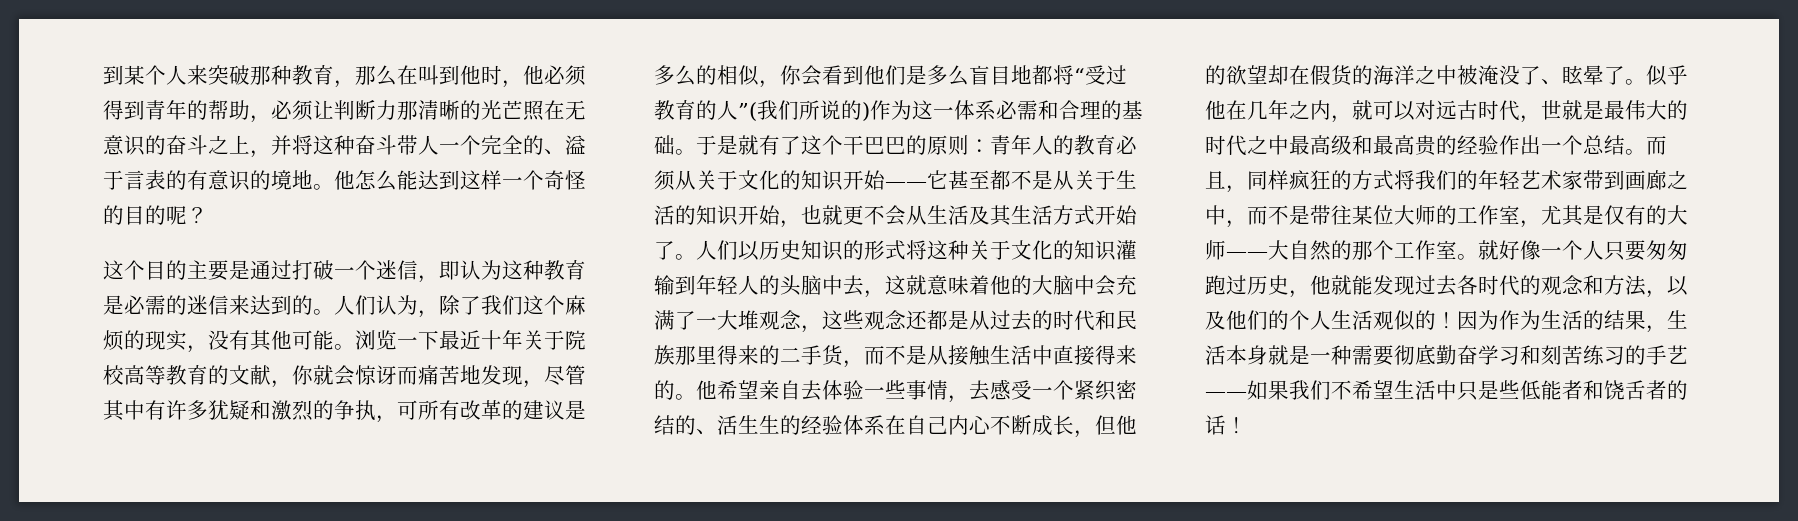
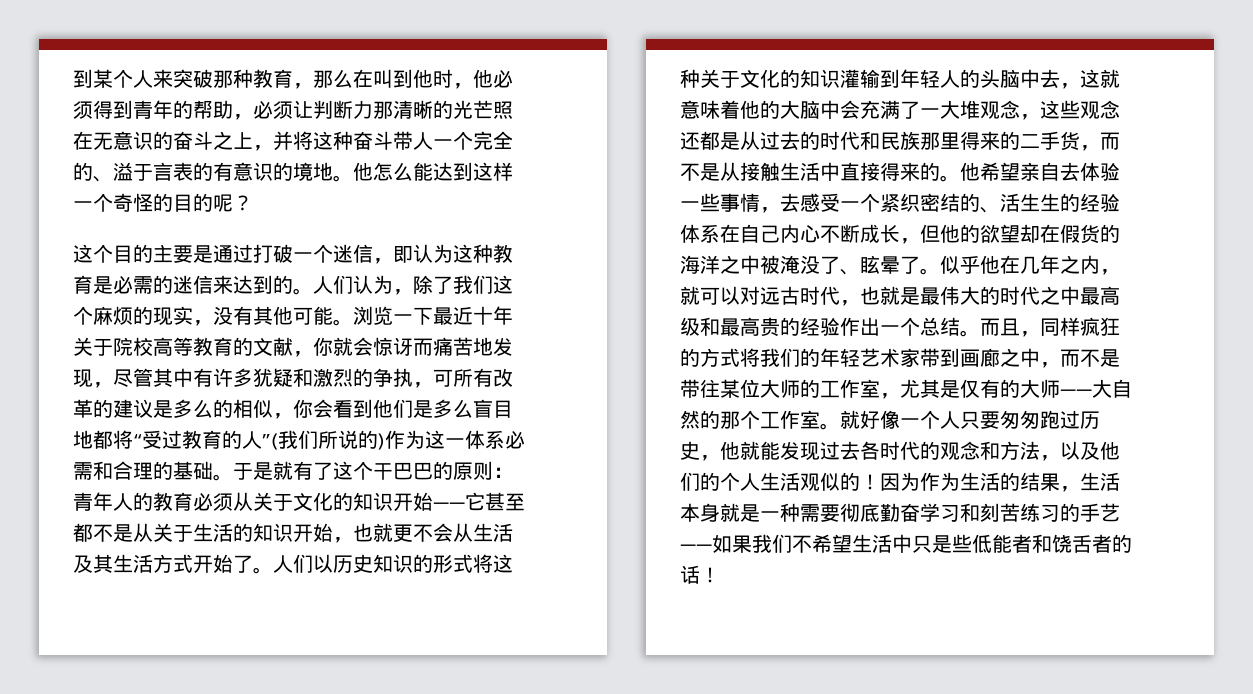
[1541,100,1562,120] 世 -> [860,286,880,305] 也

